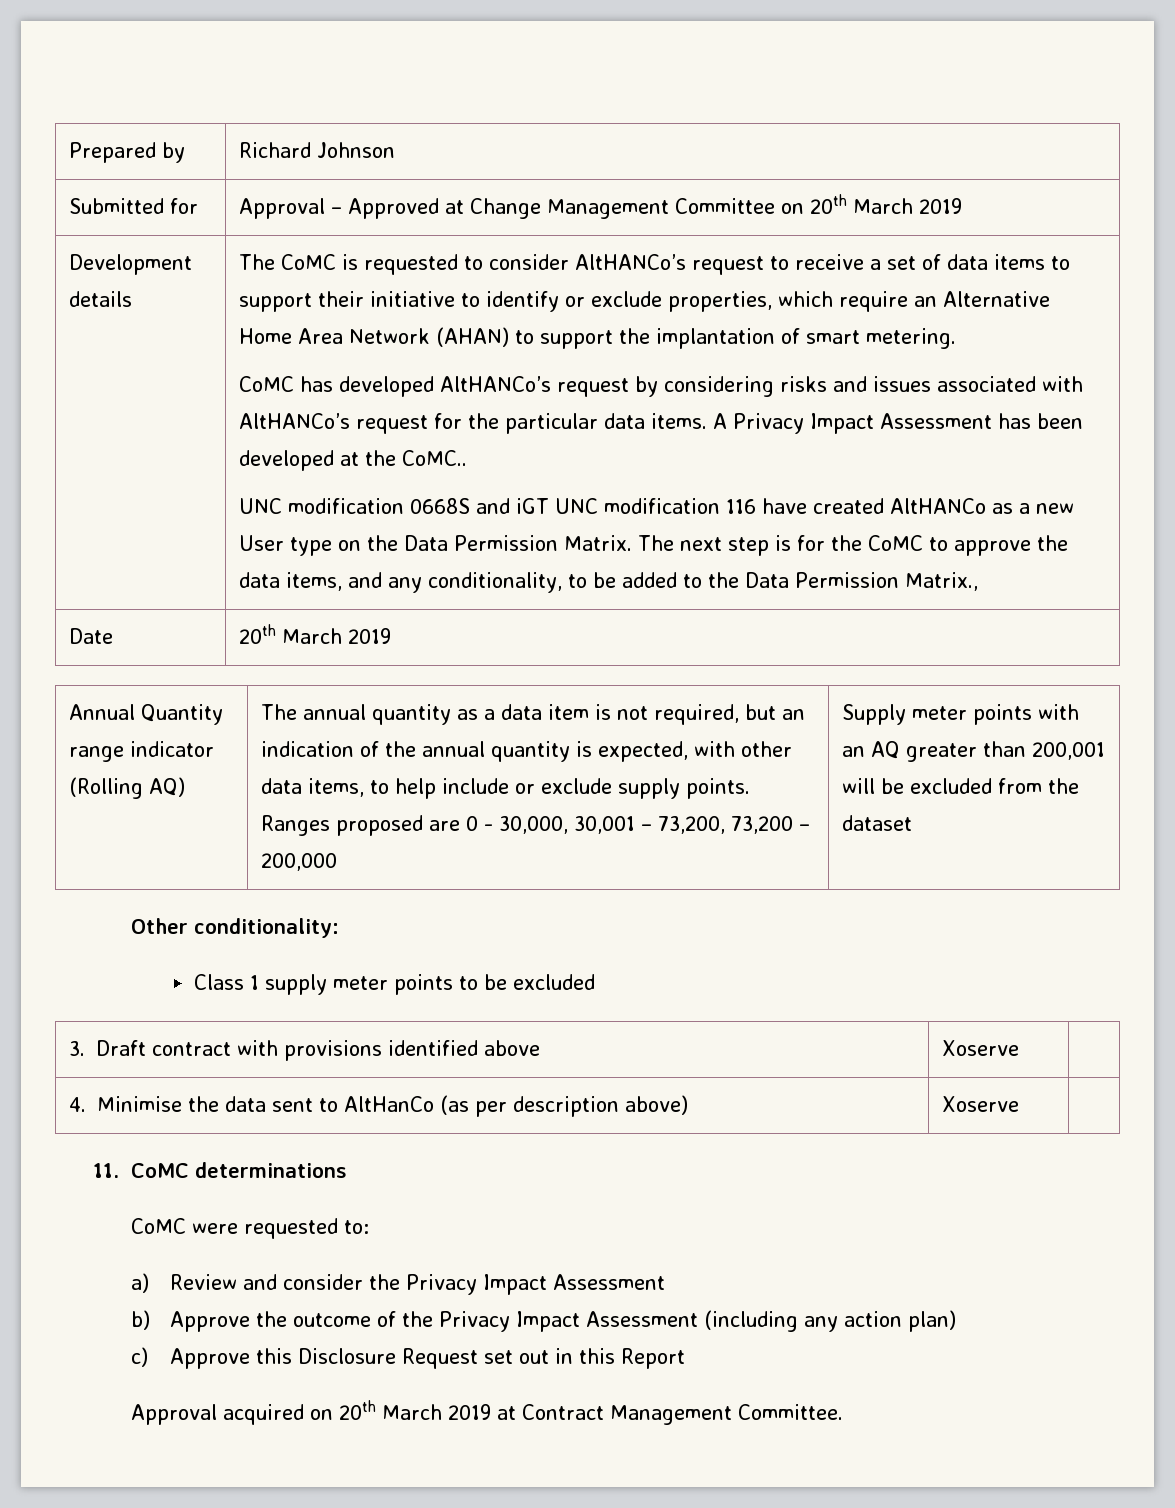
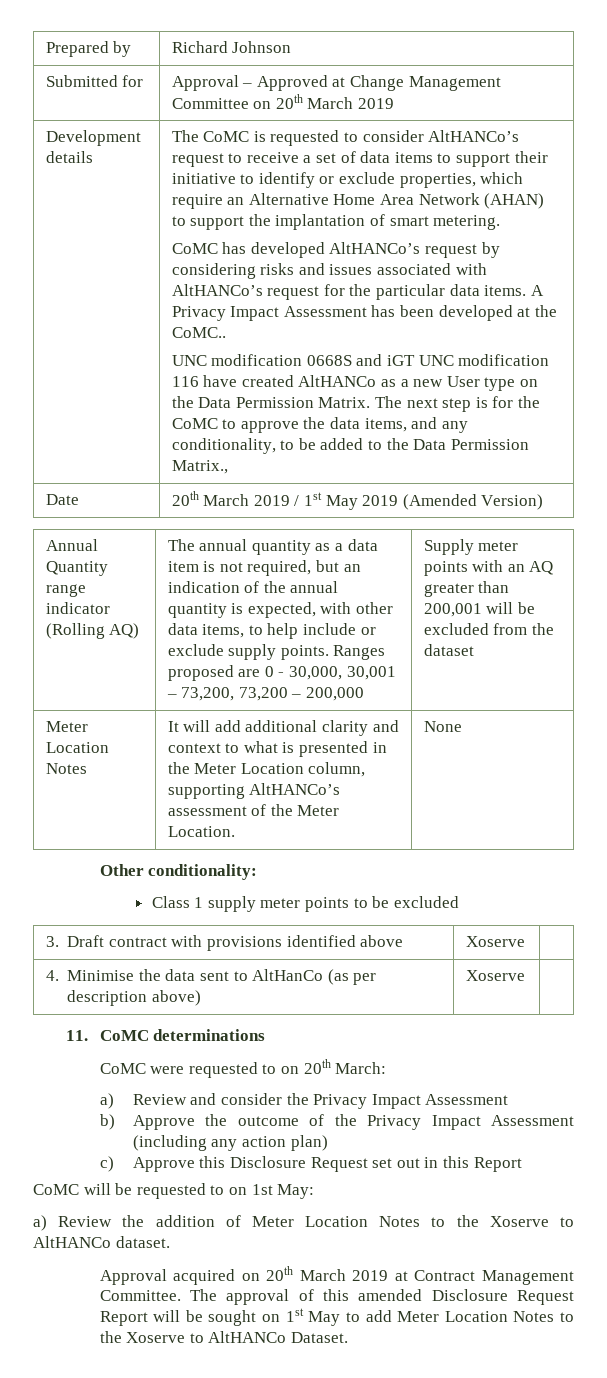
(391, 636) none -> [294,492,544,510] / 1st May 2019 (Amended Version)
(912, 823) none -> [45,721,88,732] [45,742,109,753] [45,763,87,774] [167,720,399,736] [167,741,387,757] [167,762,366,777] [167,783,341,799] [167,804,340,816] [167,826,235,837] [423,721,462,732] // Meter Location Notes | It will add additional clarity and context to what is presented in the Meter Location column, supporting AltHANCo’s assessment of the Meter Location. | None
[344,1220,370,1234] to: -> [262,1059,387,1074] to on 20th March:
(685, 1358) none -> [33,1183,315,1199] [33,1215,574,1231] [33,1236,170,1248] // CoMC will be requested to on 1st May: // a) Review the addition of Meter Location Notes to the Xoserve to AltHANCo dataset.
(844, 1412) none -> [189,1289,575,1305] [99,1308,574,1326] [99,1331,348,1343] The approval of this amended Disclosure Request Report will be sought on 1st May to add Meter Location Notes to the Xoserve to AltHANCo Dataset.

